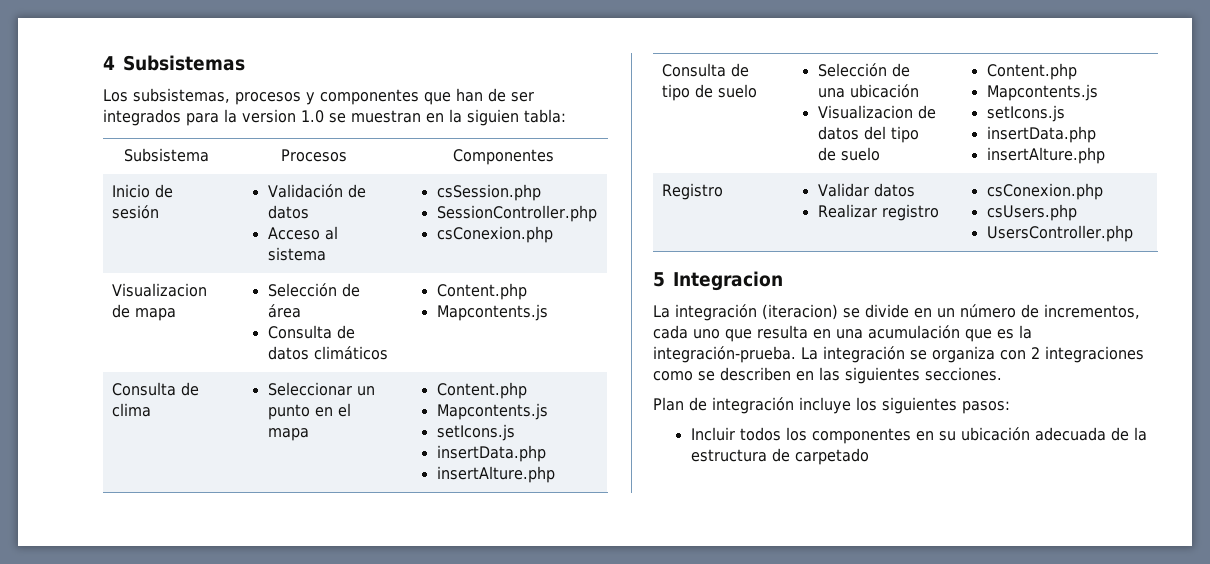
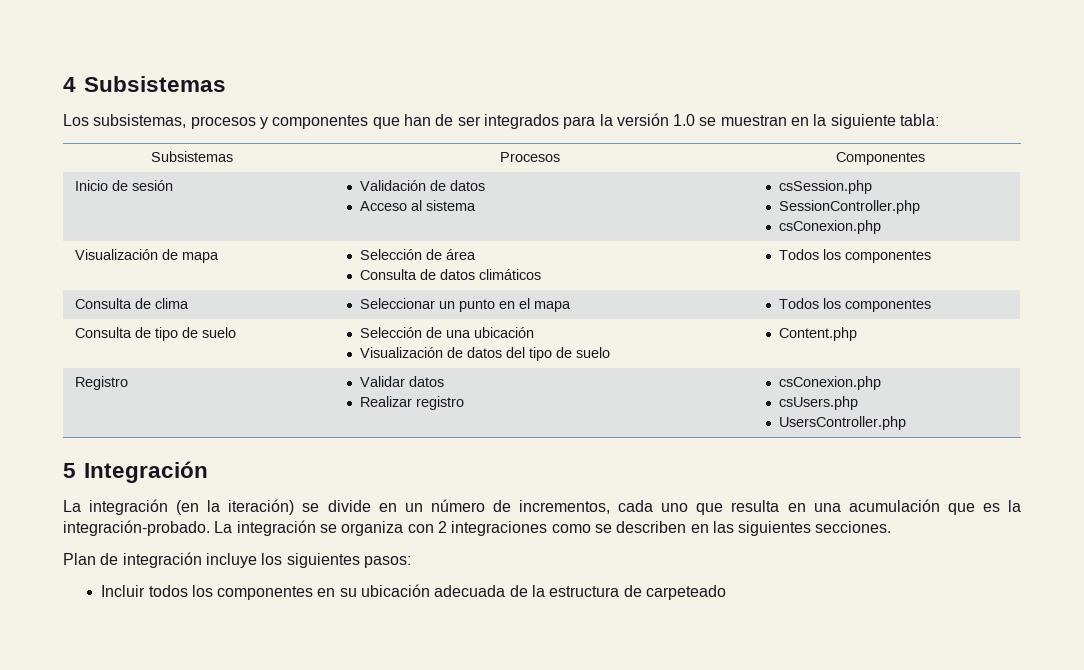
[242,109,296,123] version -> [616,113,669,126] versión
[467,109,519,126] siguien -> [830,114,896,129] siguiente
[124,148,209,162] Subsistema -> [151,151,233,162] Subsistemas
[111,283,207,297] Visualizacion -> [74,249,158,260] Visualización
[436,283,527,300] [436,304,548,321] Content.php // Mapcontents.js -> [779,249,932,263] Todos los componentes
[436,382,527,399] [436,403,548,420] [436,424,515,441] [436,445,546,462] [436,466,555,483] Content.php // Mapcontents.js // setIcons.js // insertData.php // insertAlture.php -> [779,298,932,312] Todos los componentes
[817,105,913,119] Visualizacion -> [360,347,444,358] Visualización
[986,84,1098,101] [986,105,1065,122] [986,126,1096,143] [986,147,1105,164] // Mapcontents.js // setIcons.js // insertData.php // insertAlture.php -> (858, 334) none
[673,271,784,291] [653,304,838,321] Integracion // La integración (iteracion) -> [84,461,208,483] [63,499,295,515] Integración // La integración (en la iteración)
[653,346,796,363] integración-prueba. -> [63,520,210,536] integración-probado.
[794,448,869,465] carpetado -> [646,585,727,600] carpeteado

